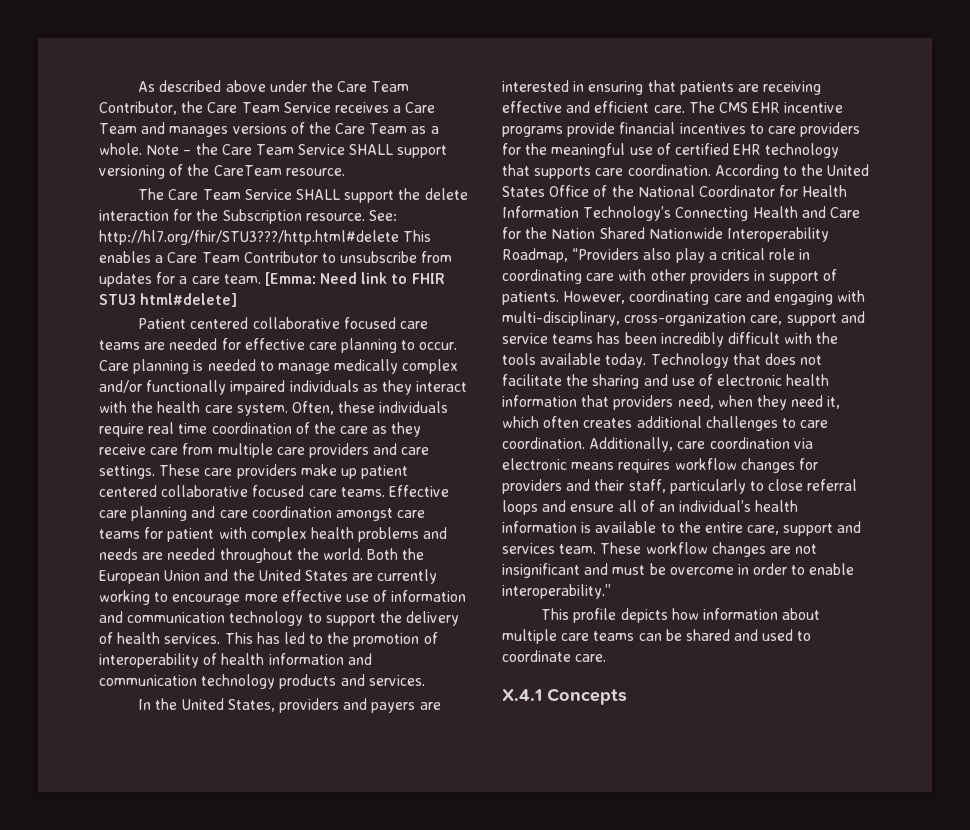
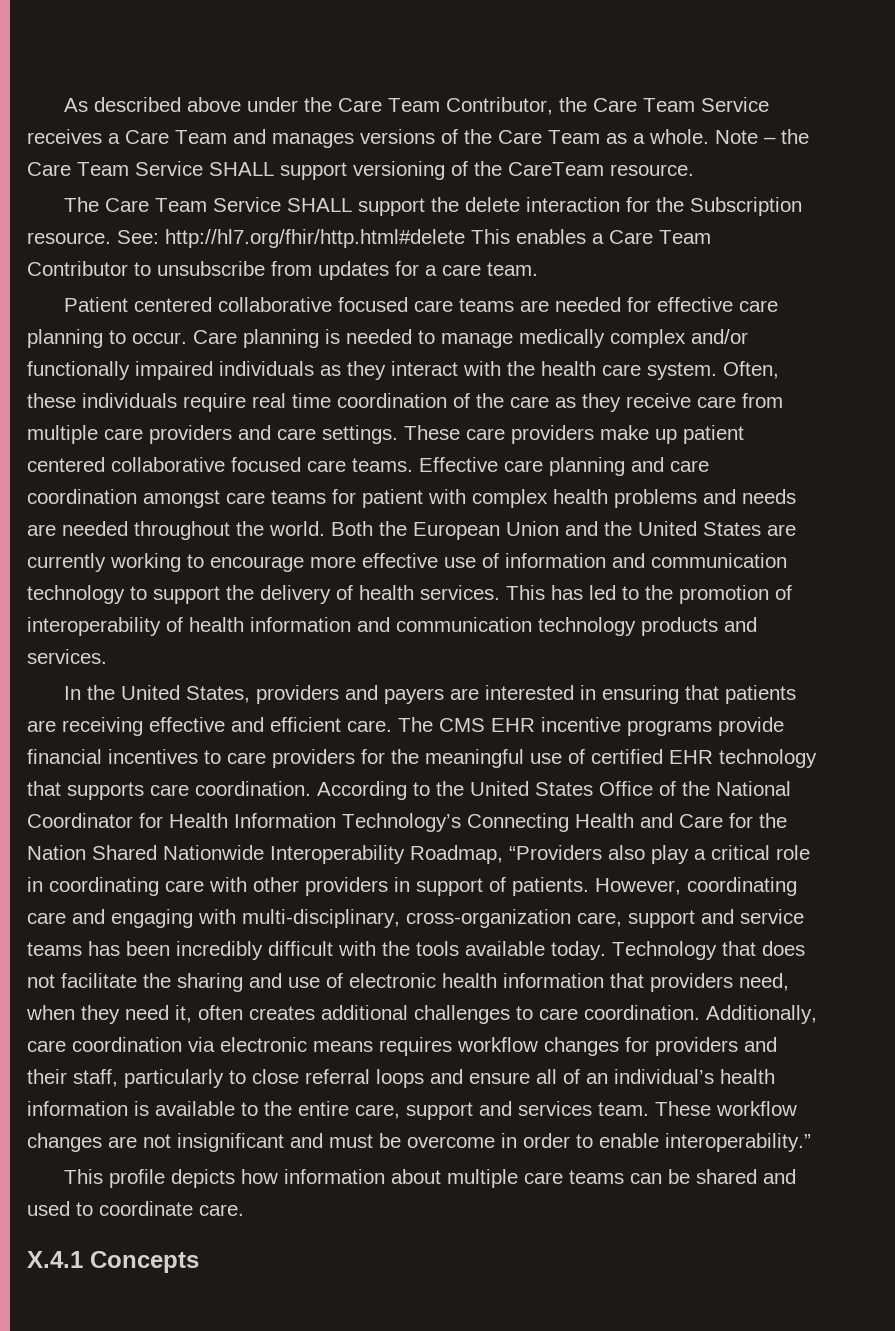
[99,230,399,245] http://hl7.org/fhir/STU3???/http.html#delete -> [165,229,465,248] http://hl7.org/fhir/http.html#delete
[264,272,445,286] [99,293,238,307] [Emma: Need link to FHIR STU3 html#delete] -> (538, 269) none
[502,416,539,428] which -> (192, 1014) none

